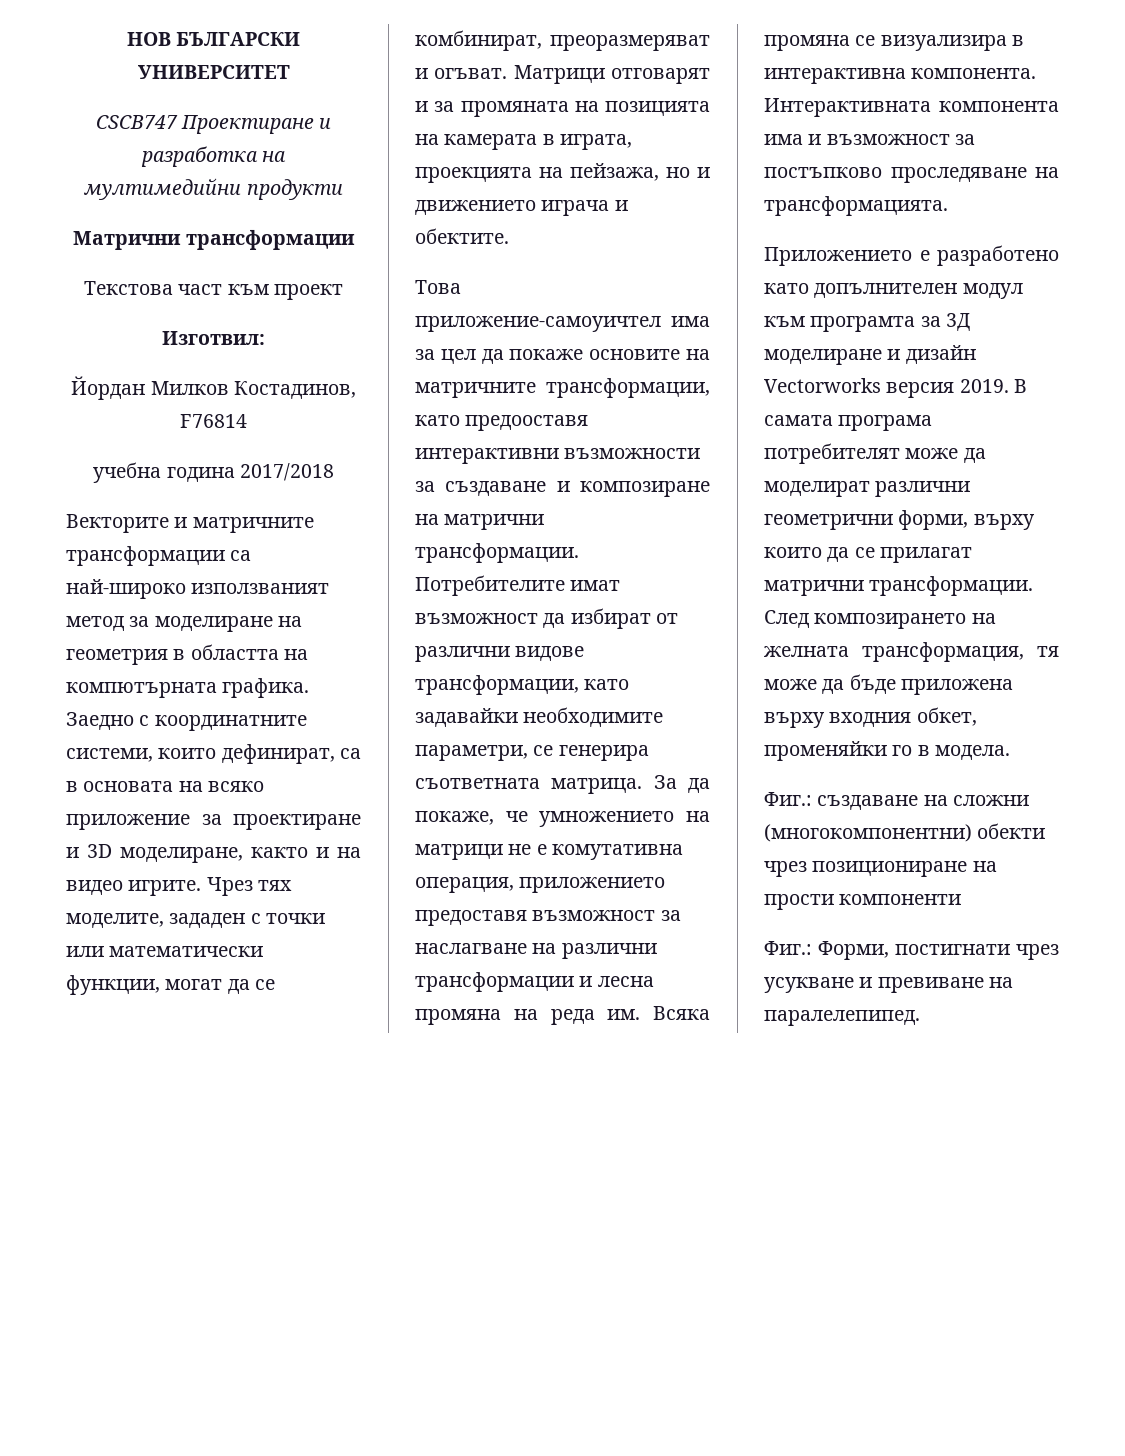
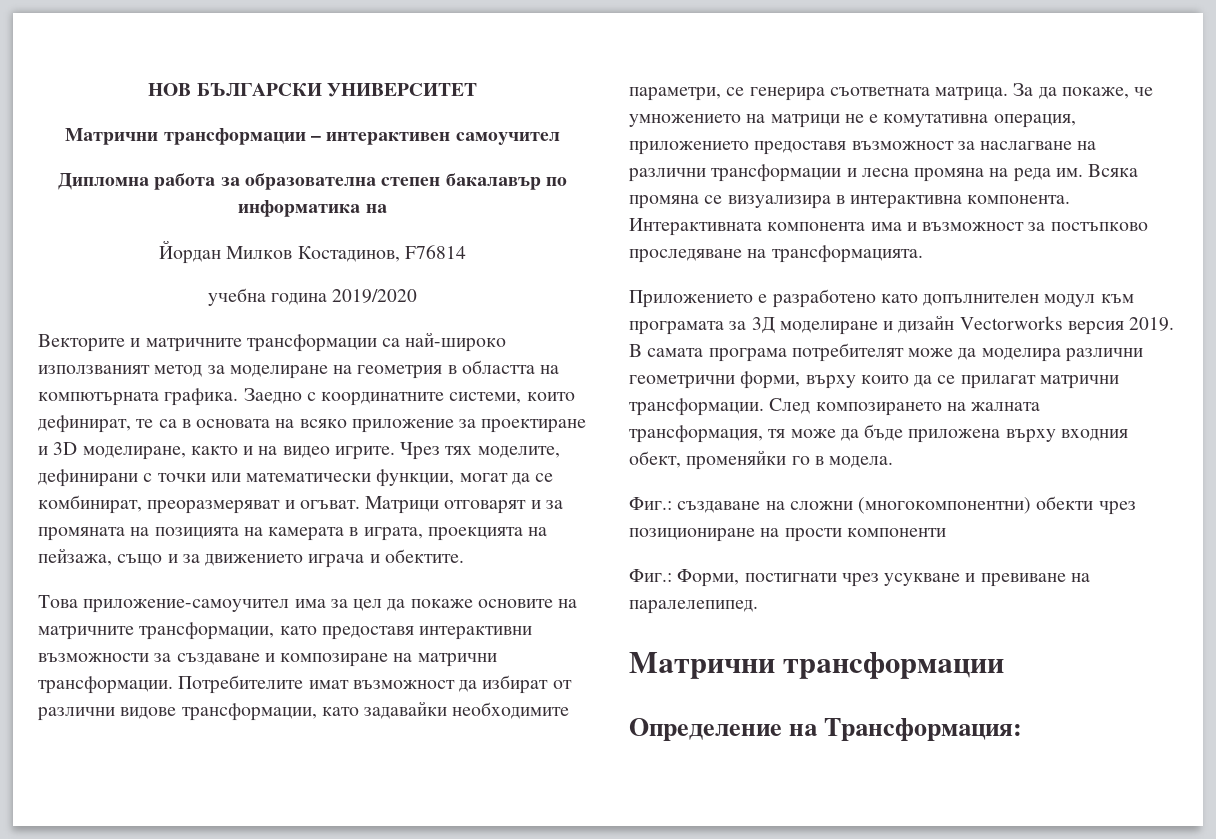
[95,115,332,134] [140,146,287,167] [84,178,343,200] [73,229,355,250] [84,281,343,300] [162,331,265,345] CSCB747 Проектиране и разработка на мултимедийни продукти // Матрични трансформации // Текстова част към проект // Изготвил: -> [65,128,560,145] [58,173,567,190] [238,200,387,217] Матрични трансформации – интерактивен самоучител // Дипломна работа за образователна степен бакалавър по информатика на
[239,463,334,481] 2017/2018 -> [332,289,418,303] 2019/2020
(335, 754) none -> [136,419,154,428] те
[169,913,246,928] зададен -> [38,469,138,487] дефинирани
[666,167,710,178] но и -> [117,554,200,566] също и за
[415,316,661,332] приложение-самоуичтел -> [83,599,290,613] приложение-самоучител
[465,415,589,431] предооставя -> [321,626,414,640] предоставя
[810,316,916,332] програмта -> [629,321,724,335] програмата
[764,481,870,497] моделират -> [981,348,1061,362] моделира
[764,646,849,657] желната -> [971,402,1041,411] жалната
[916,707,977,726] обкет, -> [629,451,681,468] обект,
(920, 1018) none -> [629,652,1005,679] [629,718,1023,741] // Матрични трансформации // Определение на Трансформация:

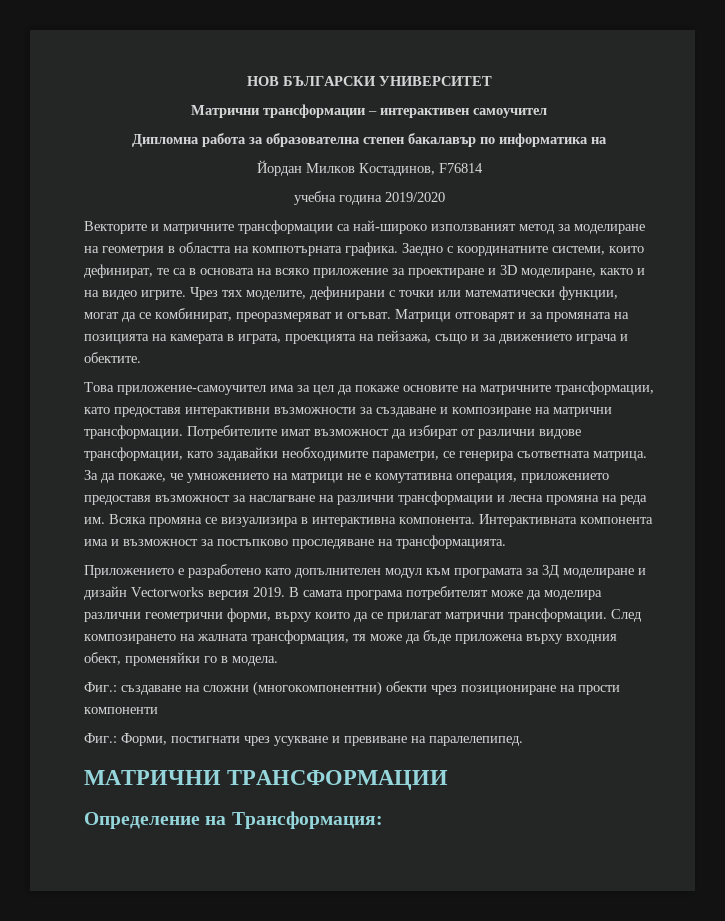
[629,652,1005,679] Матрични трансформации -> [84,770,449,790] МАТРИЧНИ ТРАНСФОРМАЦИИ

